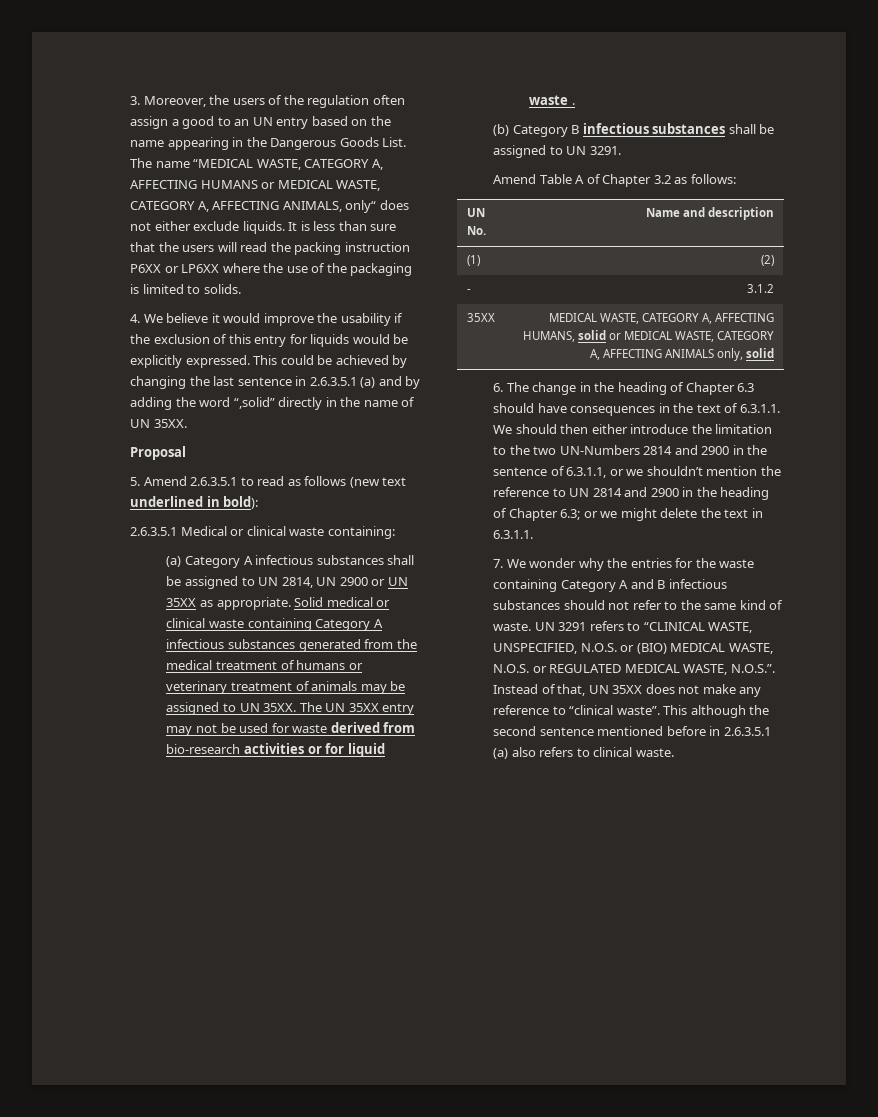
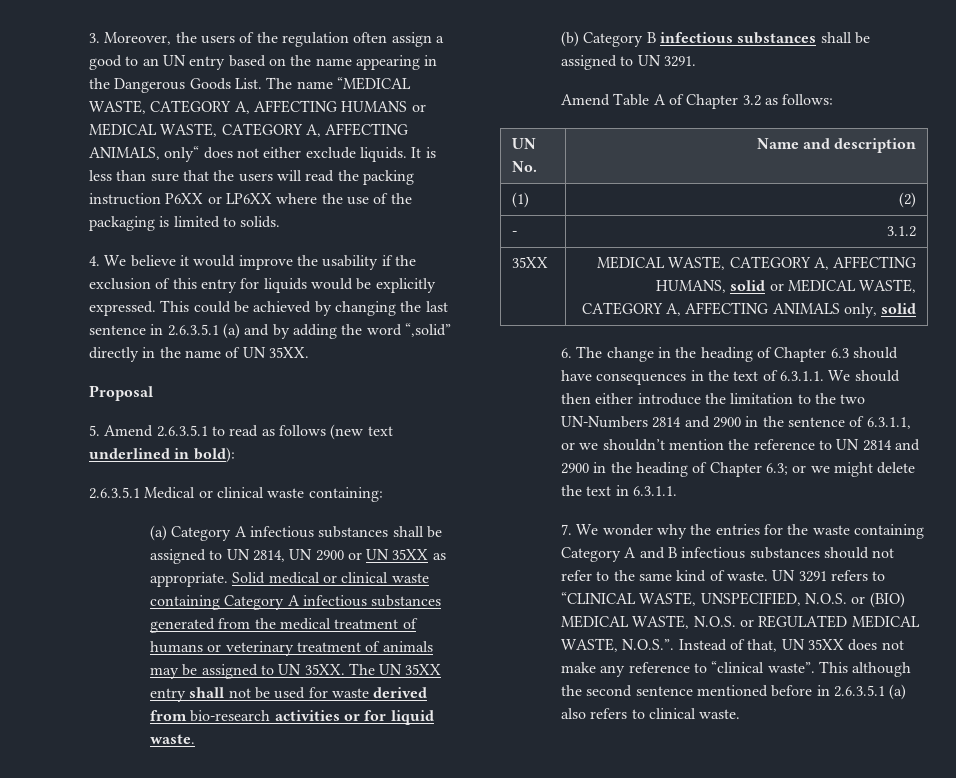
[166,726,193,736] may -> [189,687,225,698] shall
[529,95,575,105] waste . -> [149,734,195,744] waste.

